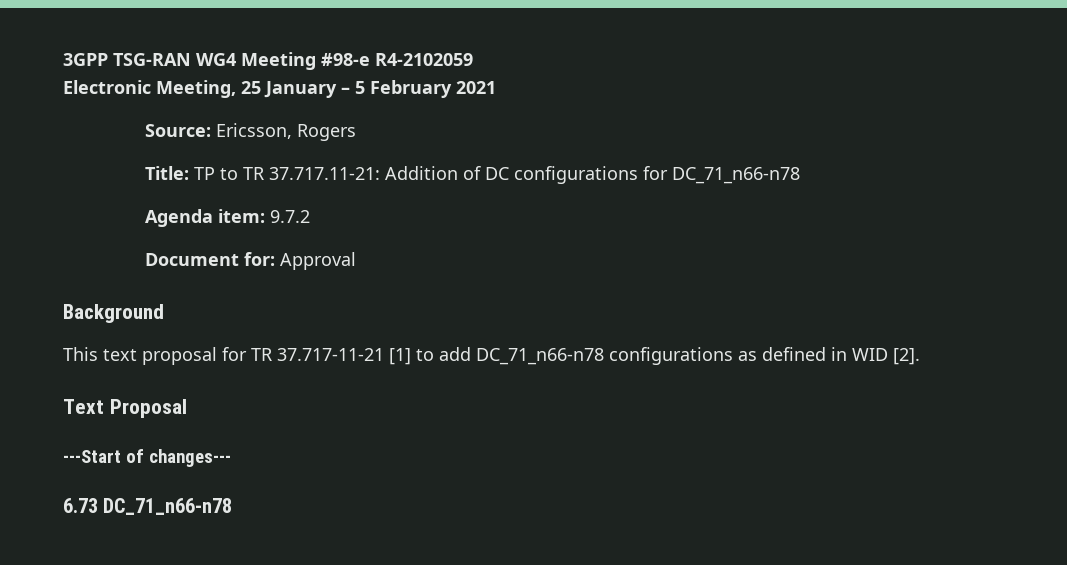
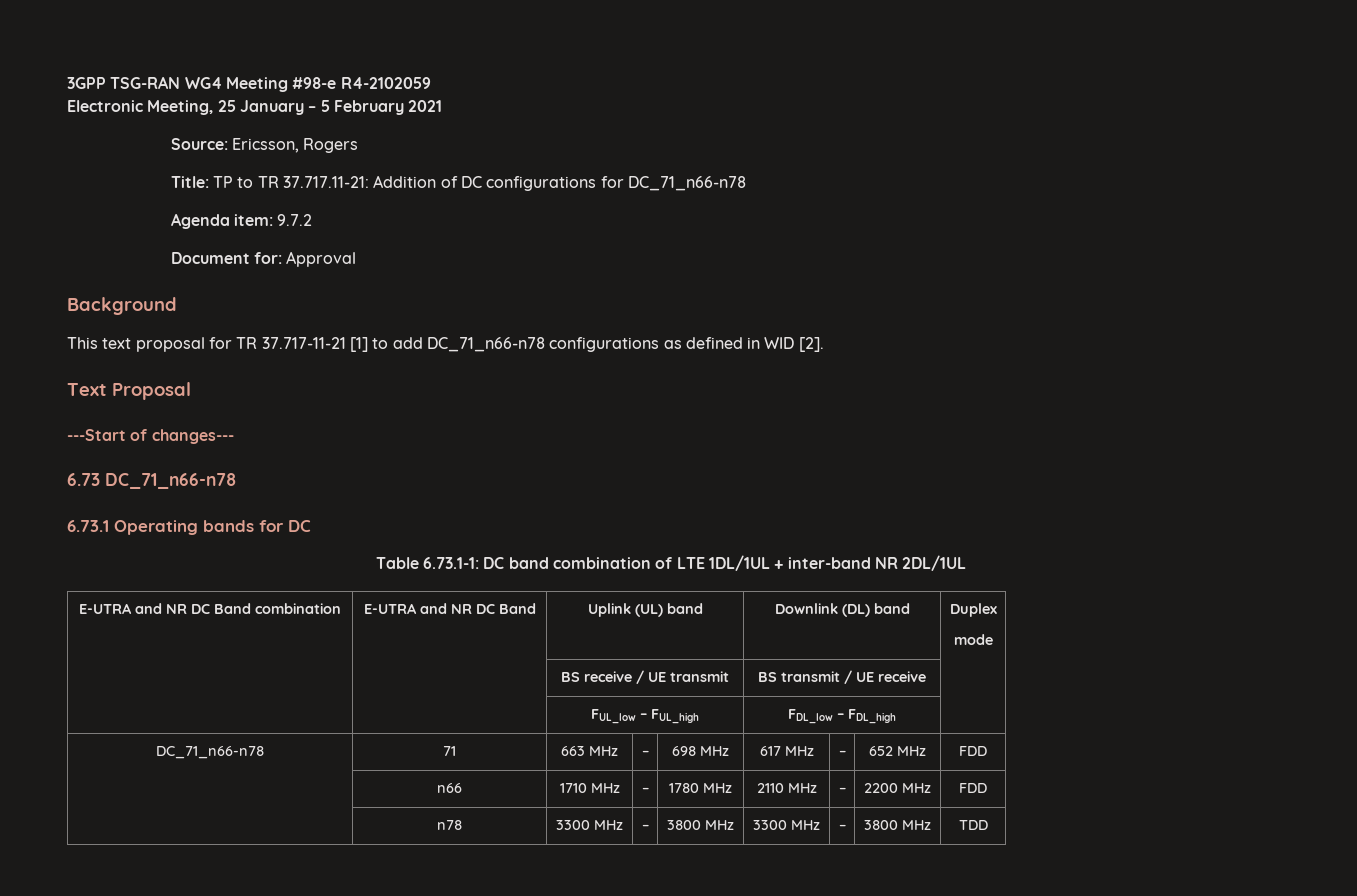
(233, 506) none -> [67,520,311,535] [375,555,967,571] [79,603,341,614] [363,603,536,614] [587,603,703,617] [774,603,910,617] [949,603,997,617] [953,634,993,645] [561,670,730,684] [758,670,927,684] [591,709,700,724] [788,709,897,724] [156,746,264,759] [443,746,456,756] [561,746,618,756] [641,750,649,756] [672,746,729,756] [759,746,814,756] [838,750,846,756] [869,746,926,756] [959,746,987,756] [437,783,462,793] [559,783,620,793] [641,787,649,793] [669,783,732,793] [756,783,817,793] [838,787,846,793] [864,783,931,793] [959,783,987,793] [437,820,462,830] [556,820,623,830] [641,824,649,830] [667,820,734,830] [753,820,820,830] [838,824,846,830] [864,820,931,830] [958,820,988,830] // 6.73.1 Operating bands for DC // Table 6.73.1-1: DC band combination of LTE 1DL/1UL + inter-band NR 2DL/1UL // E-UTRA and NR DC Band combination | E-UTRA and NR DC Band | Uplink (UL) band | Downlink (DL) band | Duplex // mode // | | BS receive / UE transmit | BS transmit / UE receive | // | | FUL_low – FUL_high | FDL_low – FDL_high | // DC_71_n66-n78 | 71 | 663 MHz | – | 698 MHz | 617 MHz | – | 652 MHz | FDD // | n66 | 1710 MHz | – | 1780 MHz | 2110 MHz | – | 2200 MHz | FDD // | n78 | 3300 MHz | – | 3800 MHz | 3300 MHz | – | 3800 MHz | TDD

